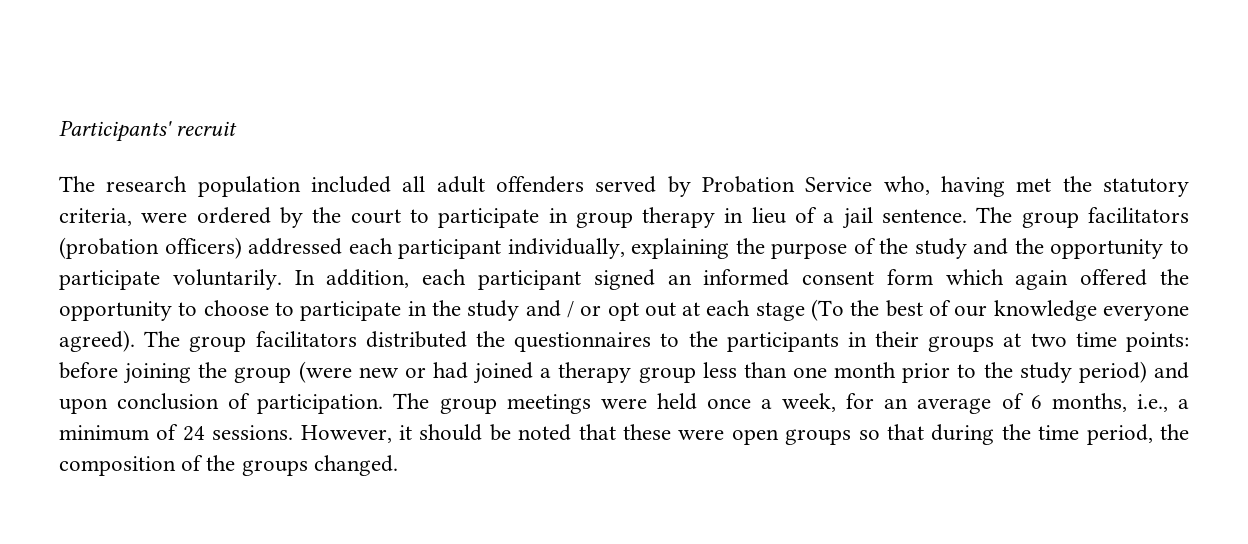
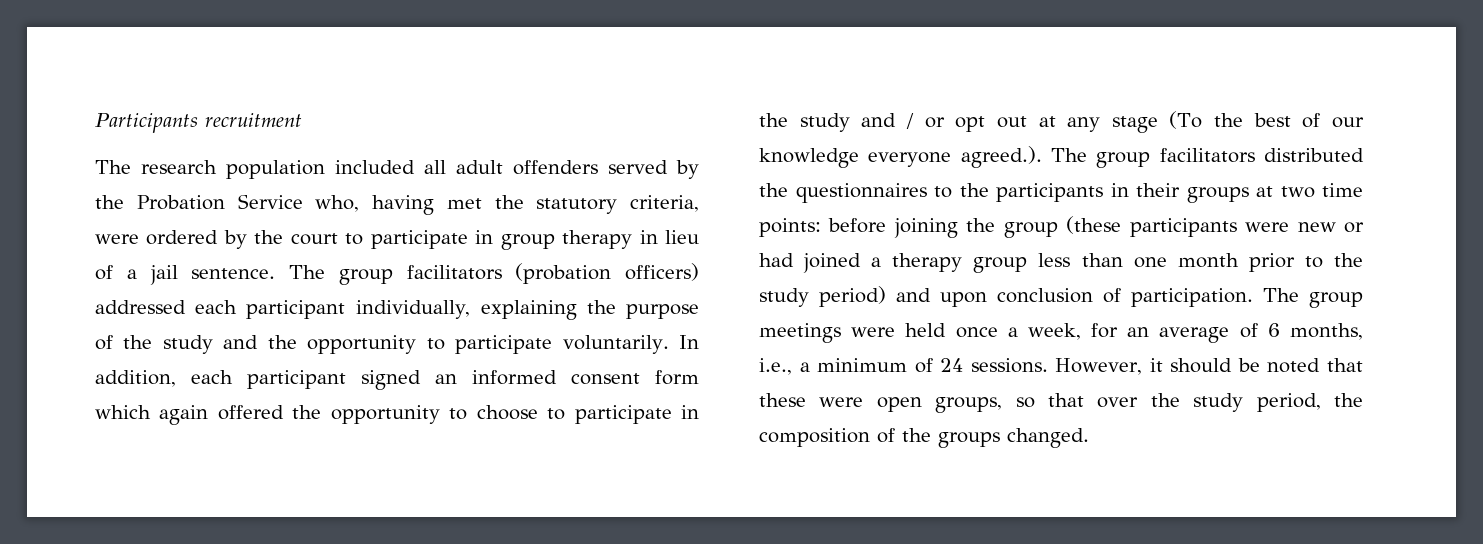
[59,120,238,142] Participants' recruit -> [95,113,302,133] Participants recruitment
(691, 186) none -> [95,195,124,209] the
[706,300,751,316] each -> [1067,117,1101,132] any
[59,330,135,352] agreed). -> [960,146,1042,168] agreed.).
[298,361,352,383] (were -> [1066,216,1290,237] (these participants were
[785,429,852,445] groups -> [935,397,1003,413] groups,
[931,424,1080,445] during the time -> [1097,393,1244,412] over the study

